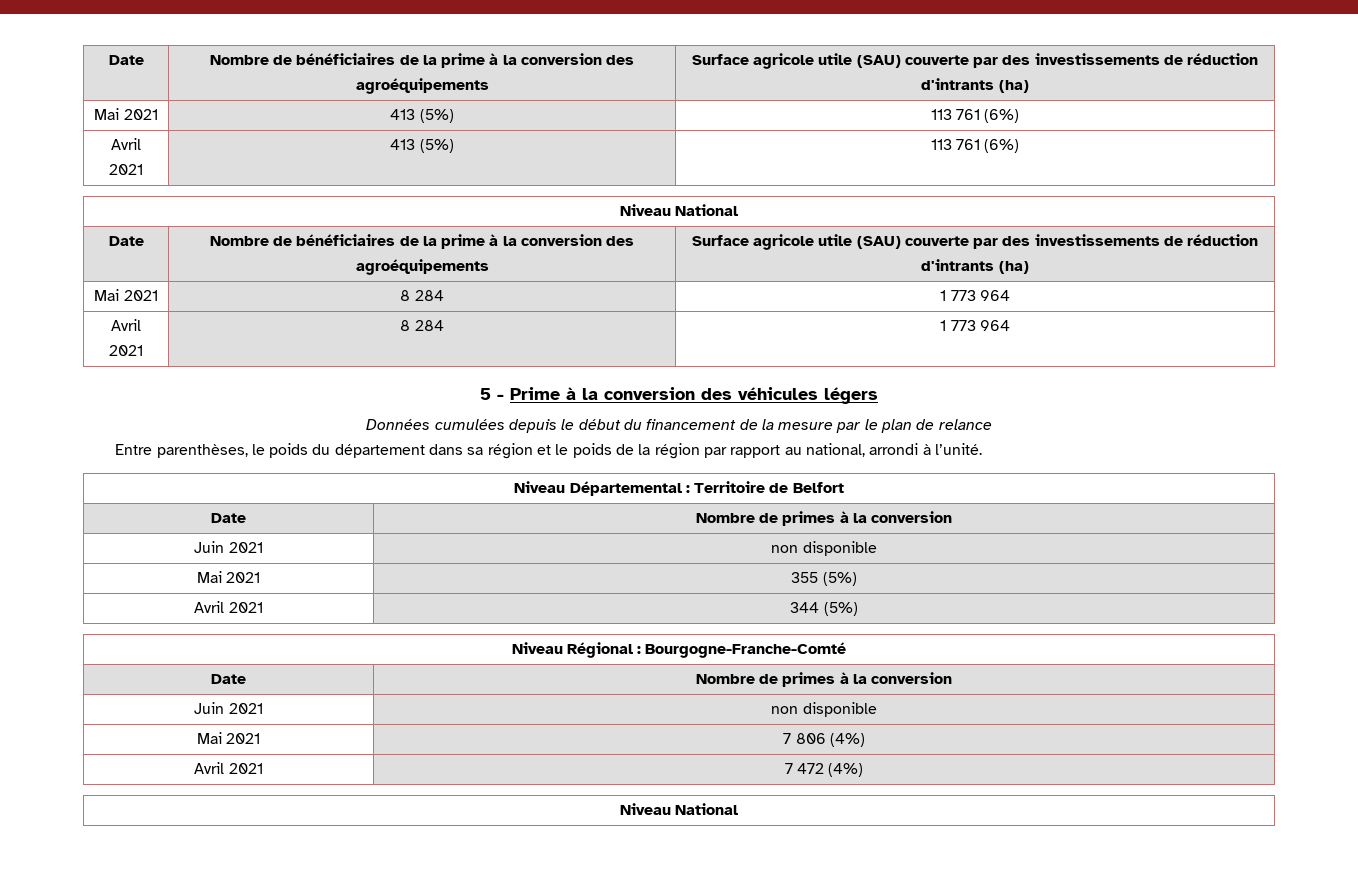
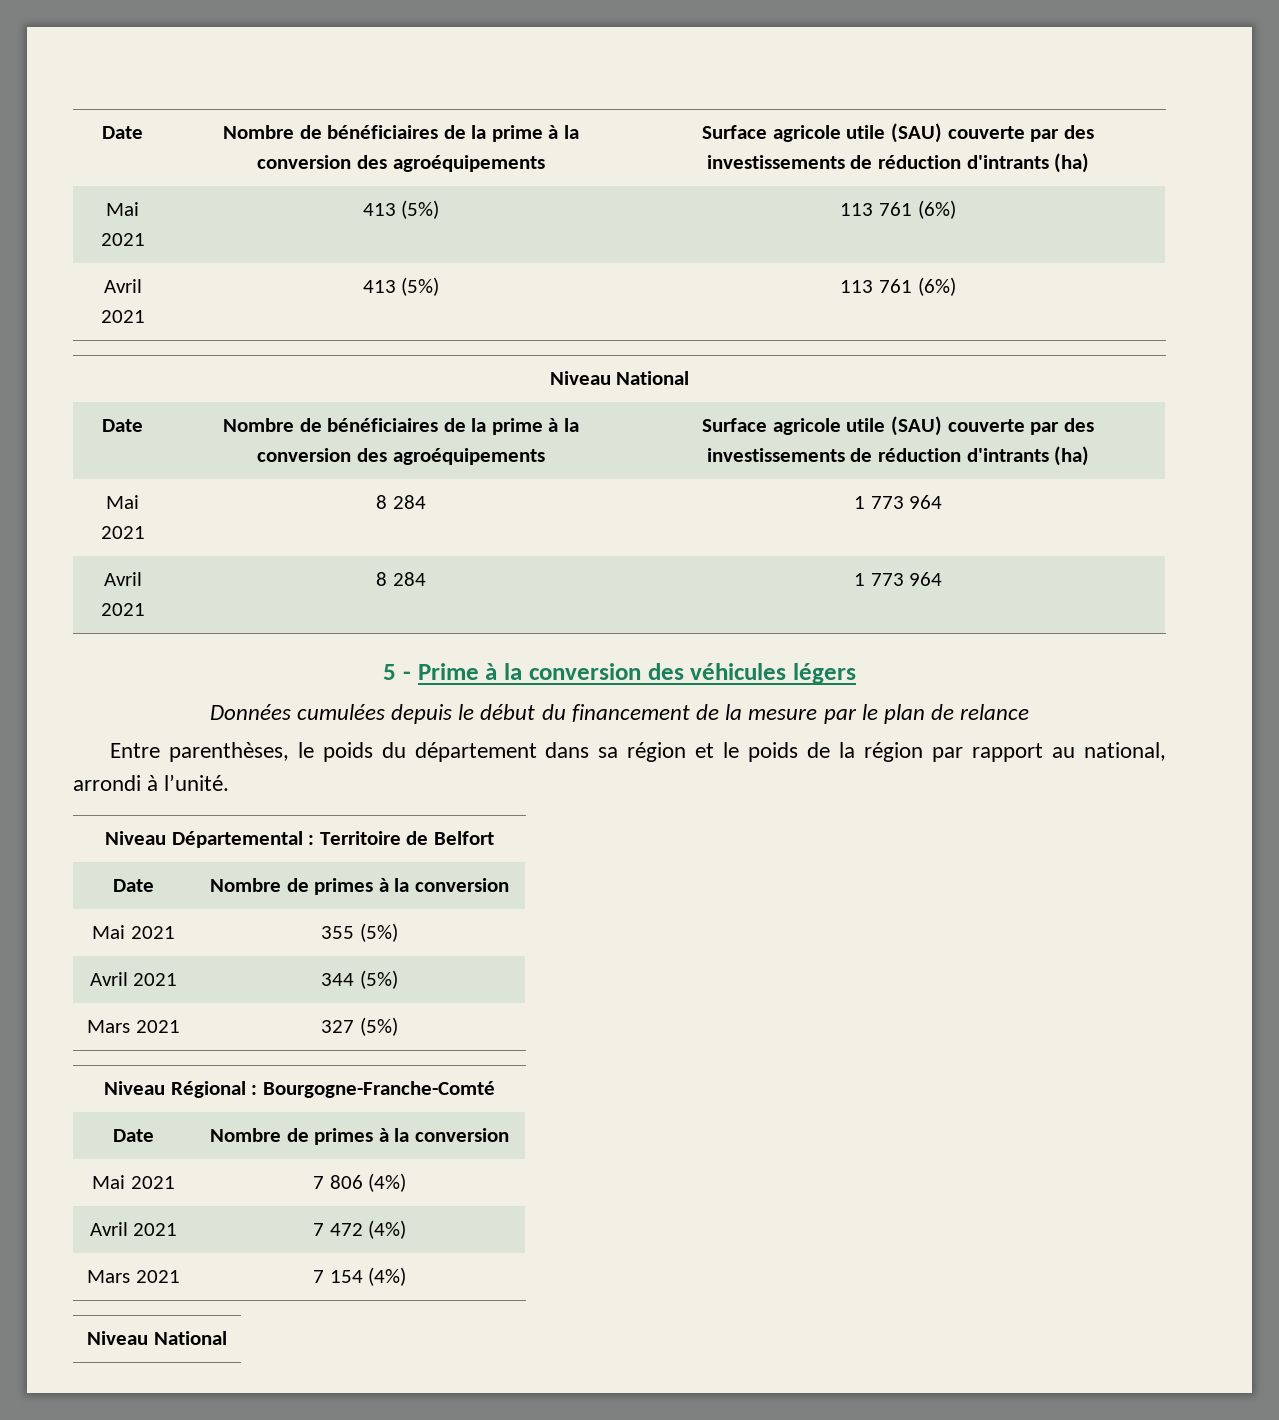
[194,541,263,553] [771,541,877,556] // Juin 2021 | non disponible -> (509, 885) none
(858, 609) none -> [87,1020,180,1033] [321,1017,398,1036] // Mars 2021 | 327 (5%)
[194,702,263,714] [771,702,877,717] // Juin 2021 | non disponible -> (509, 1135) none
(864, 770) none -> [87,1270,180,1283] [312,1267,407,1286] // Mars 2021 | 7 154 (4%)

